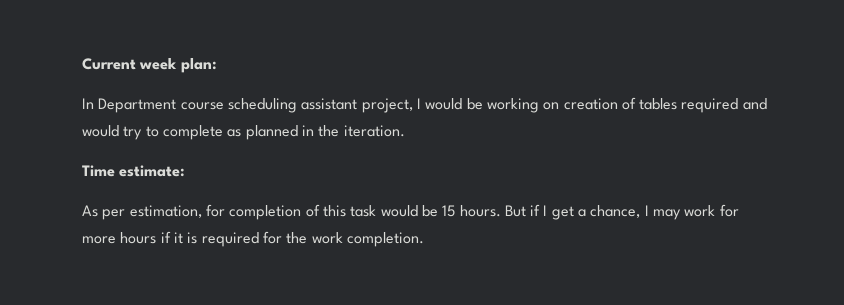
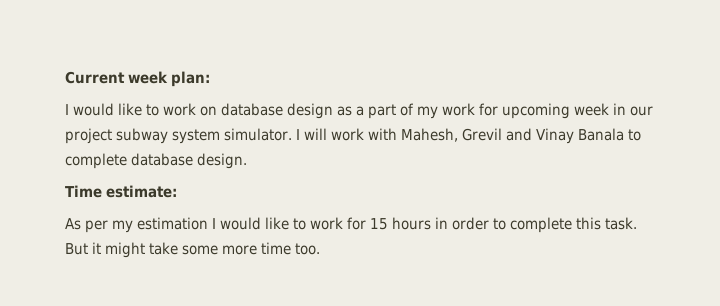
[82,97,767,113] [82,125,405,140] [82,165,186,177] [82,204,739,220] [82,231,424,247] In Department course scheduling assistant project, I would be working on creation of tables required and would try to complete as planned in the iteration. // Time estimate: // As per estimation, for completion of this task would be 15 hours. But if I get a chance, I may work for more hours if it is required for the work completion. -> [65,103,653,119] [65,128,641,144] [65,153,247,169] [65,185,177,198] [65,217,637,233] [65,242,320,258] I would like to work on database design as a part of my work for upcoming week in our project subway system simulator. I will work with Mahesh, Grevil and Vinay Banala to complete database design. // Time estimate: // As per my estimation I would like to work for 15 hours in order to complete this task. But it might take some more time too.

